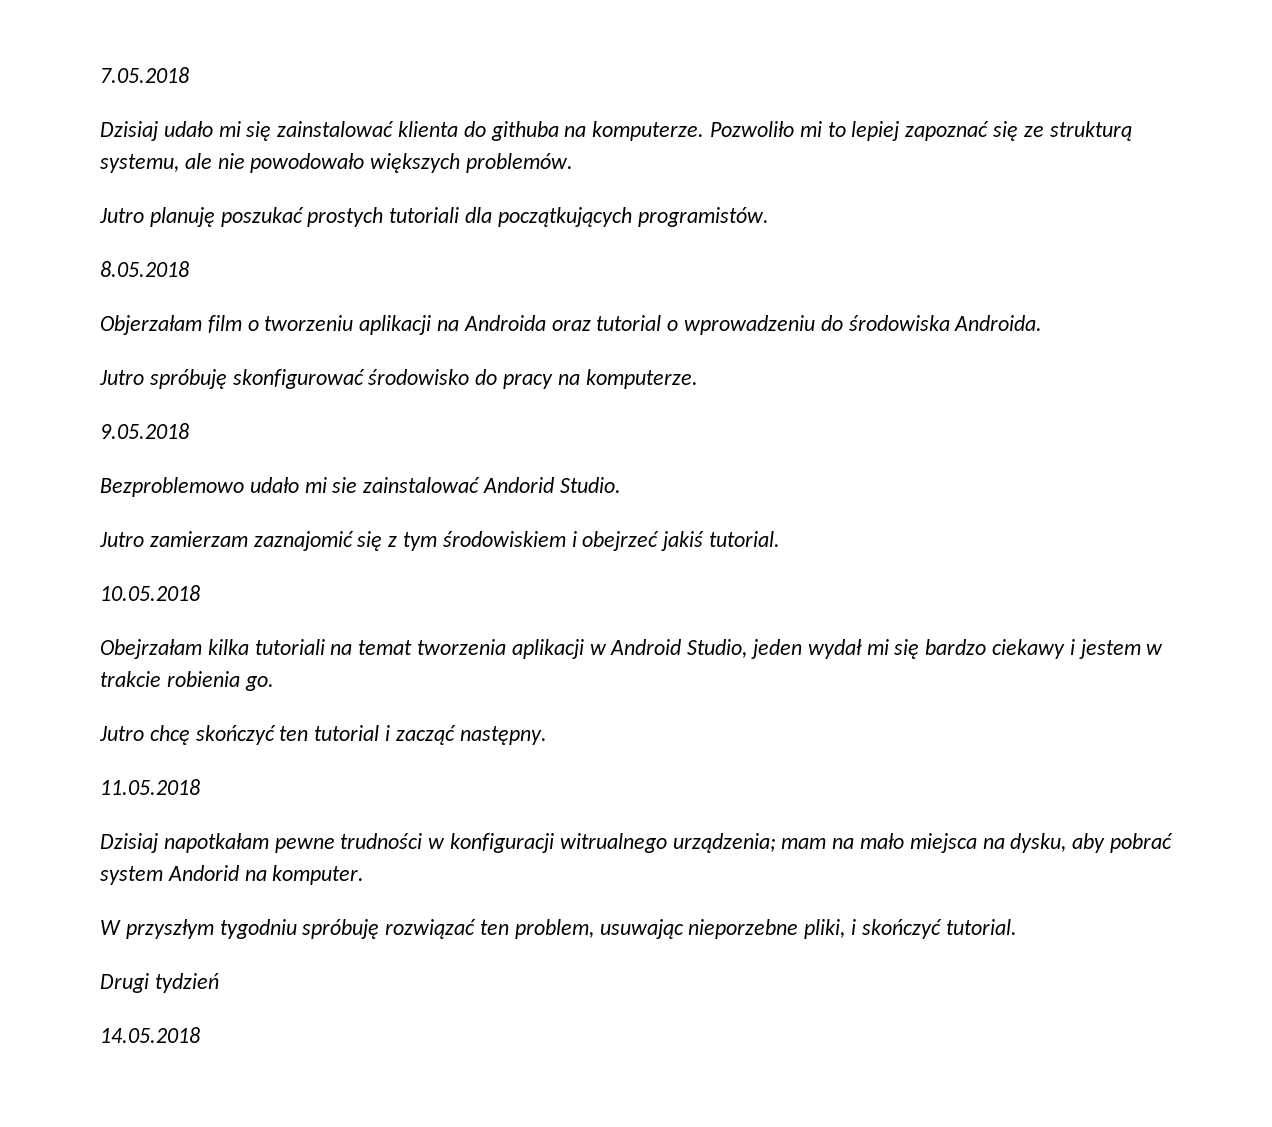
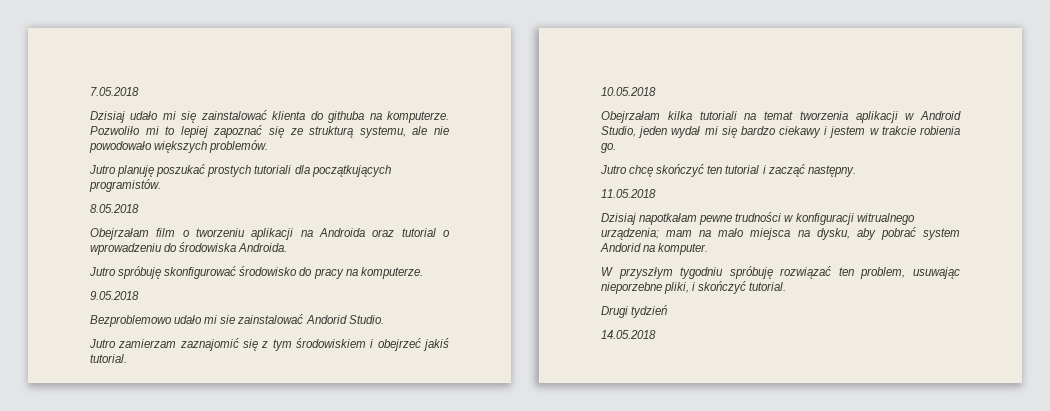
[100,315,202,335] Objerzałam -> [90,228,149,240] Obejrzałam

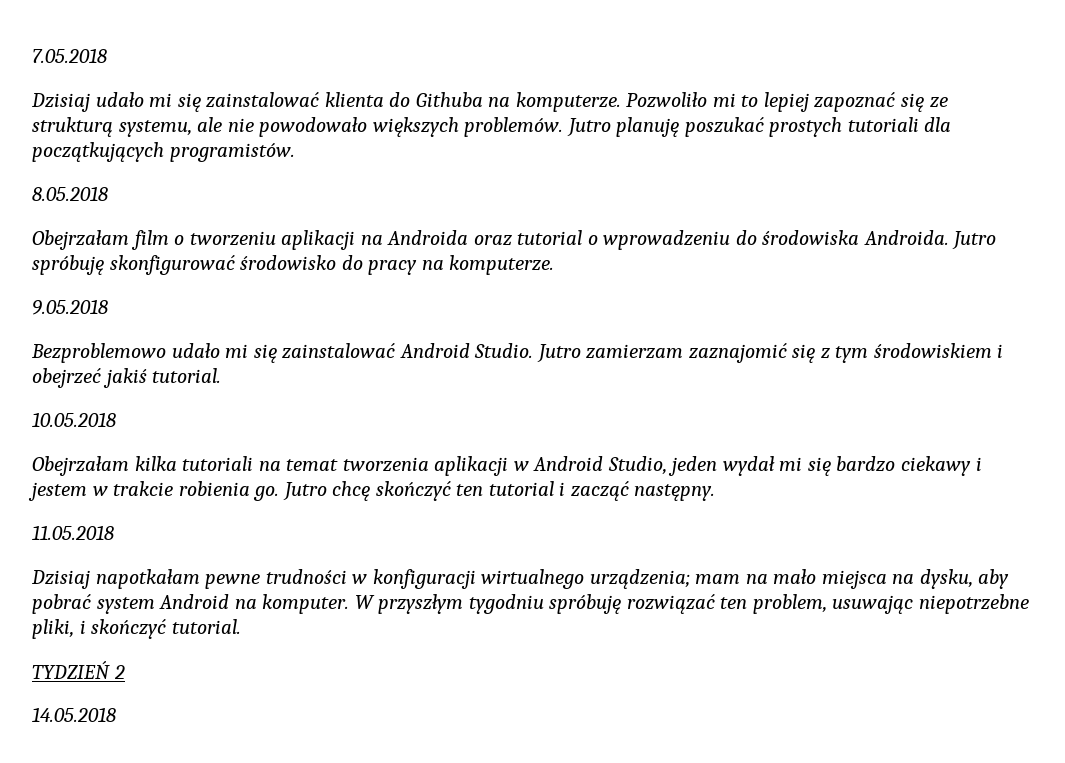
[328,111,365,123] githuba -> [415,92,483,107] Githuba
(269, 146) // -> (564, 127) none
(288, 247) // -> (949, 237) none
[220,314,347,324] sie zainstalować Andorid -> [253,343,470,363] się zainstalować Android
(384, 319) // -> (534, 350) none
(616, 148) // -> (280, 493) none
[856,213,915,225] witrualnego -> [481,569,585,589] wirtualnego
[600,243,641,252] Andorid -> [159,594,230,609] Android
(709, 249) // -> (350, 604) none
[601,282,662,294] nieporzebne -> [918,594,1029,614] niepotrzebne
[601,305,668,318] Drugi tydzień -> [32,661,125,679] TYDZIEŃ 2

